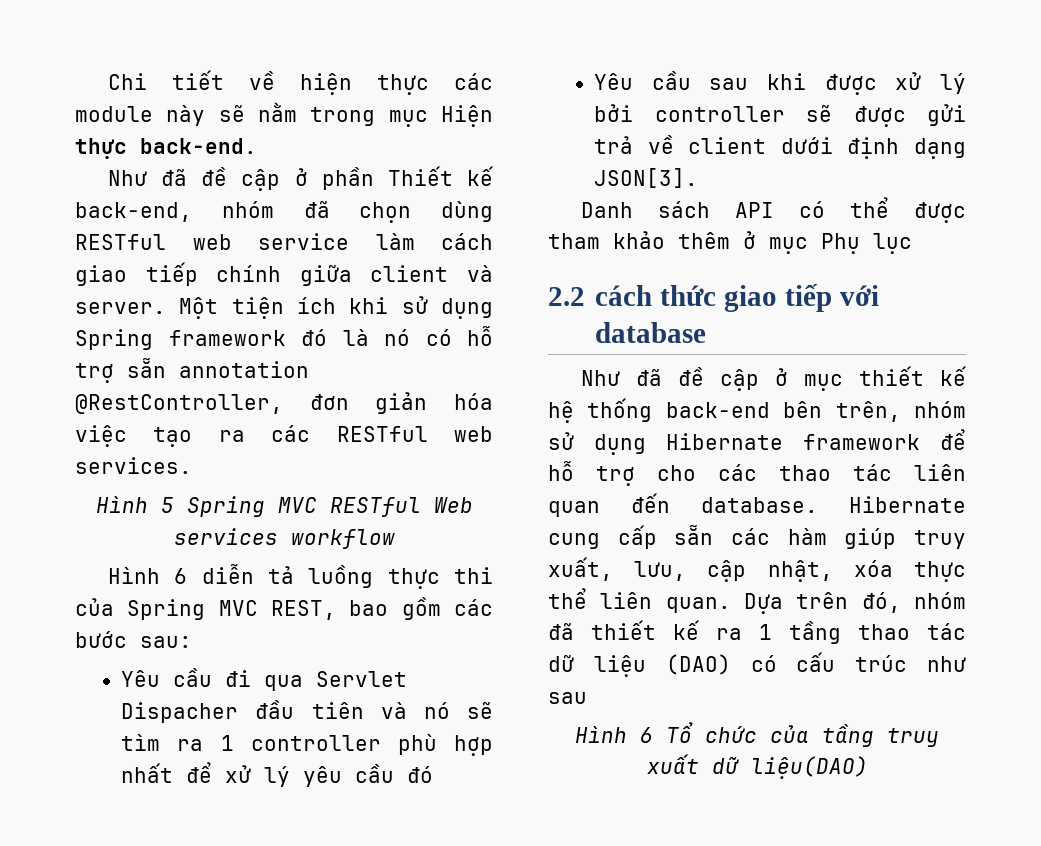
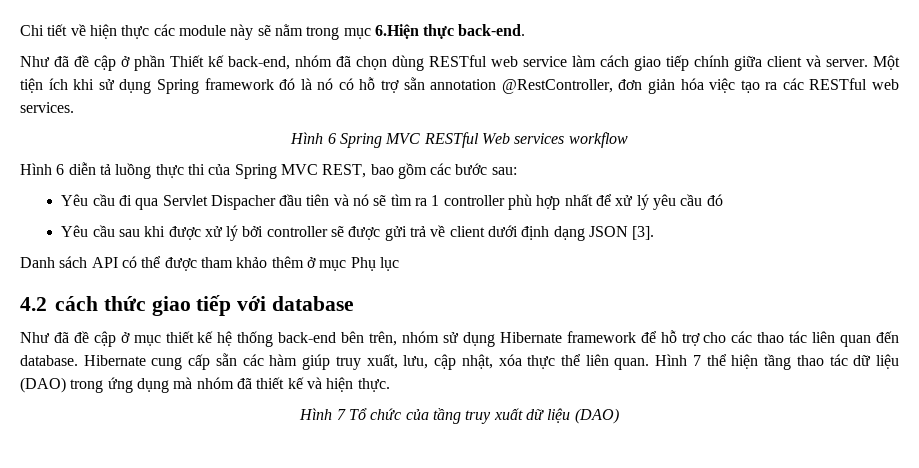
[441,105,493,127] Hiện -> [374,24,419,39] 6.Hiện
[160,497,174,513] 5 -> [327,133,336,144] 6
[594,168,699,188] JSON[3]. -> [588,226,655,240] JSON [3].
[548,287,585,306] 2.2 -> [20,297,47,311] 4.2
[744,592,966,614] [548,620,772,640] Dựa trên đó, nhóm đã thiết kế ra 1 -> [655,354,759,369] Hình 7 thể hiện
[750,652,966,672] [548,692,587,704] [575,726,653,743] có cấu trúc như sau // Hình 6 -> [70,377,390,393] [299,408,346,420] trong ứng dụng mà nhóm đã thiết kế và hiện thực. // Hình 7
[750,756,868,779] liệu(DAO) -> [547,408,619,424] liệu (DAO)

